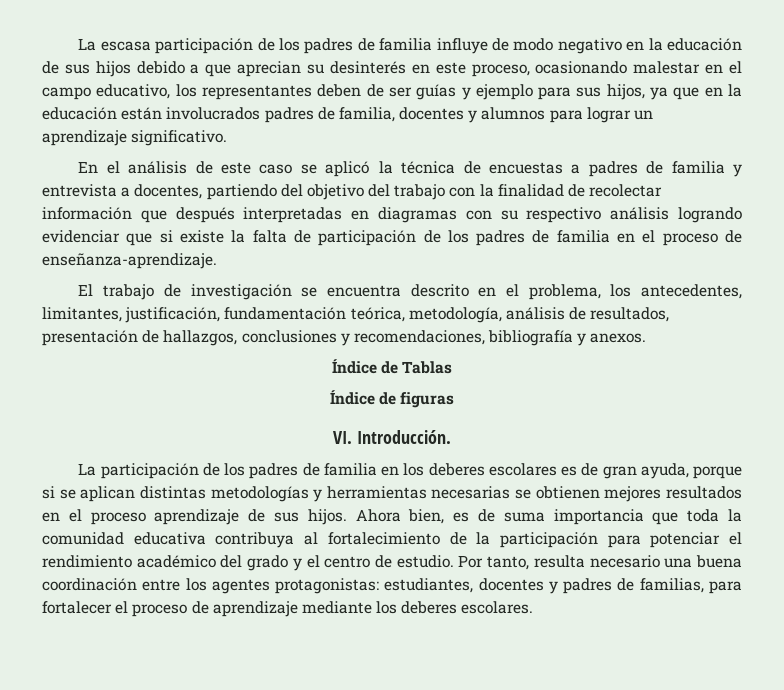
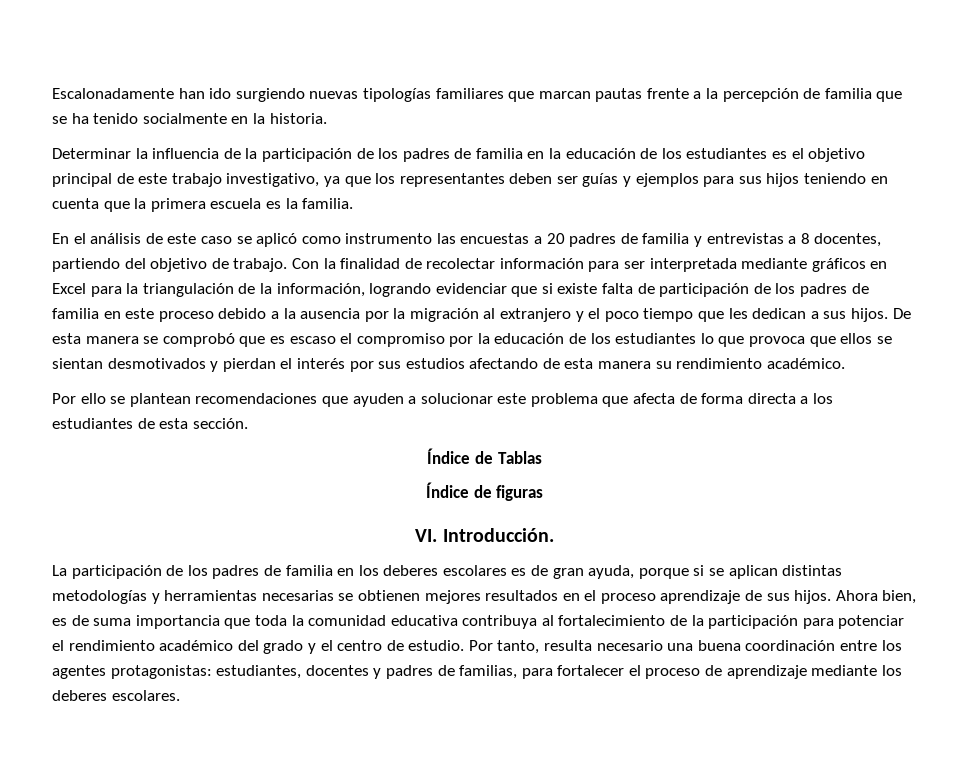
[78,38,742,54] [42,61,743,77] [42,84,171,100] La escasa participación de los padres de familia influye de modo negativo en la educación de sus hijos debido a que aprecian su desinterés en este proceso, ocasionando malestar en el campo educativo, -> [52,88,903,102] [52,113,327,124] [52,148,866,162] [52,173,371,187] Escalonadamente han ido surgiendo nuevas tipologías familiares que marcan pautas frente a la percepción de familia que se ha tenido socialmente en la historia. // Determinar la influencia de la participación de los padres de familia en la educación de los estudiantes es el objetivo principal de este trabajo investigativo, ya que
[366,84,384,97] de -> (553, 178) none
[475,84,533,100] ejemplo -> [635,173,699,187] ejemplos
[606,84,742,100] [42,107,654,123] [42,130,228,146] hijos, ya que en la educación están involucrados padres de familia, docentes y alumnos para lograr un aprendizaje significativo. -> [766,173,888,187] [52,198,354,212] hijos teniendo en cuenta que la primera escuela es la familia.
[378,161,481,174] la técnica de -> [301,233,456,244] como instrumento las
(581, 169) none -> [546,233,565,244] 20
[42,184,131,197] entrevista a -> [706,233,810,244] entrevistas a 8
[368,184,476,200] del trabajo con -> [211,258,319,272] de trabajo. Con
[140,207,670,223] que después interpretadas en diagramas con su respectivo análisis -> [588,258,888,272] [52,283,365,297] para ser interpretada mediante gráficos en Excel para la triangulación de la información,
[231,230,246,243] la -> (598, 288) none
[642,230,742,246] [42,253,217,269] [78,284,742,300] [42,307,670,323] [42,330,647,346] el proceso de enseñanza-aprendizaje. // El trabajo de investigación se encuentra descrito en el problema, los antecedentes, limitantes, justificación, fundamentación teórica, metodología, análisis de resultados, presentación de hallazgos, conclusiones y recomendaciones, bibliografía y anexos. -> [125,308,911,322] [52,333,892,347] [52,358,845,372] [52,393,834,407] [52,418,248,429] este proceso debido a la ausencia por la migración al extranjero y el poco tiempo que les dedican a sus hijos. De esta manera se comprobó que es escaso el compromiso por la educación de los estudiantes lo que provoca que ellos se sientan desmotivados y pierdan el interés por sus estudios afectando de esta manera su rendimiento académico. // Por ello se plantean recomendaciones que ayuden a solucionar este problema que afecta de forma directa a los estudiantes de esta sección.

